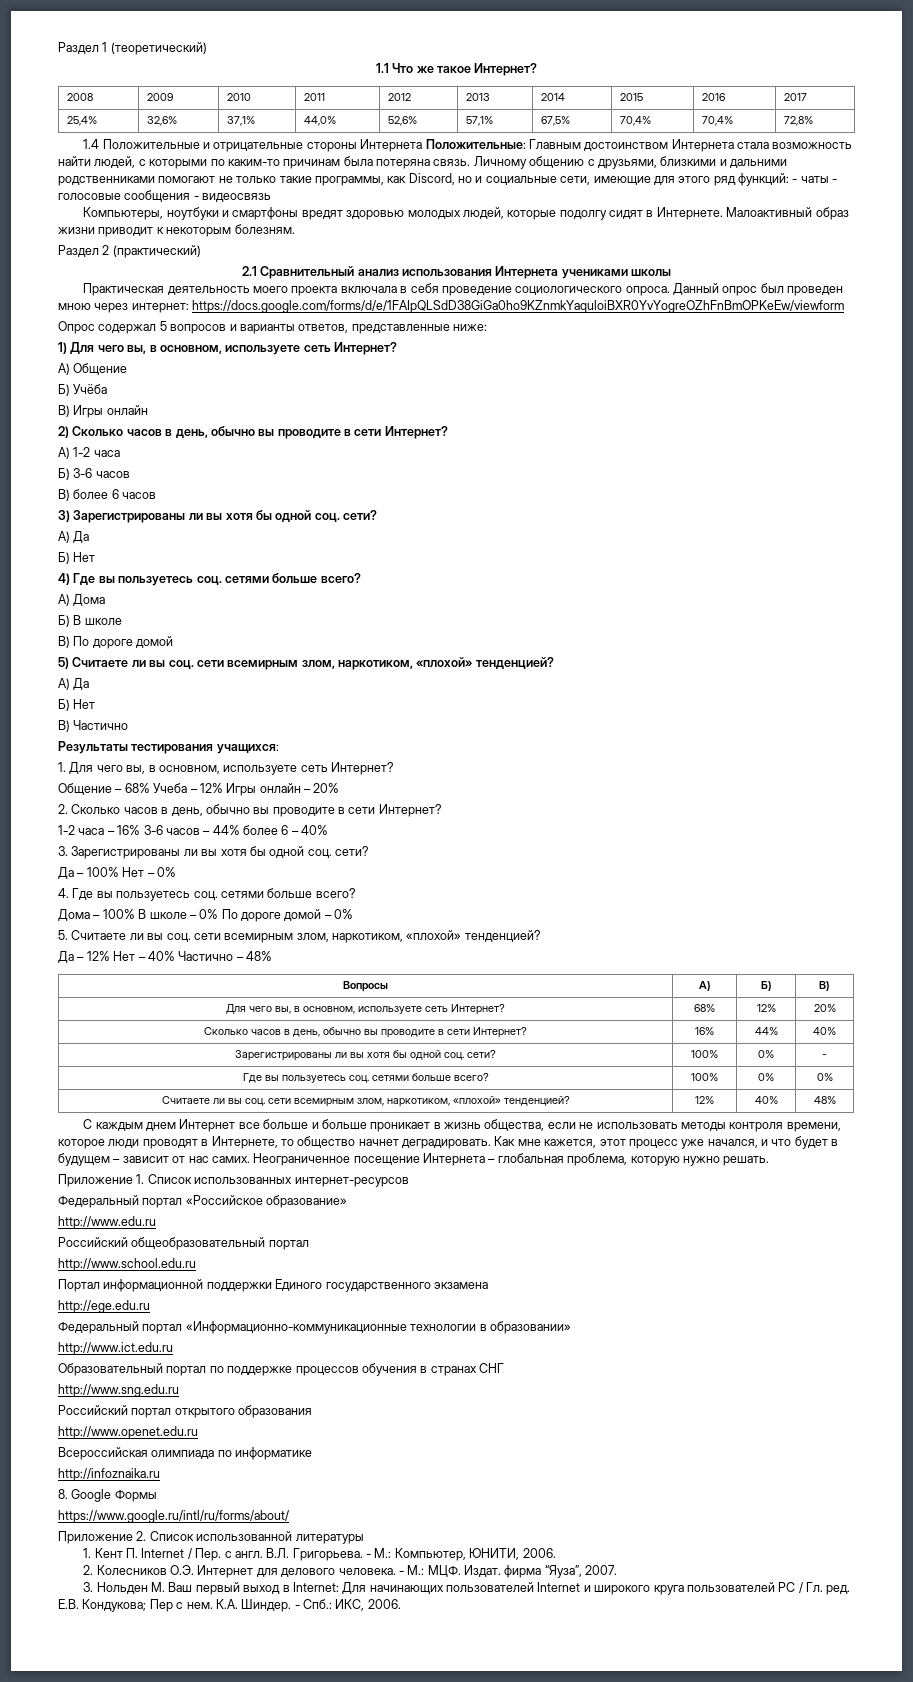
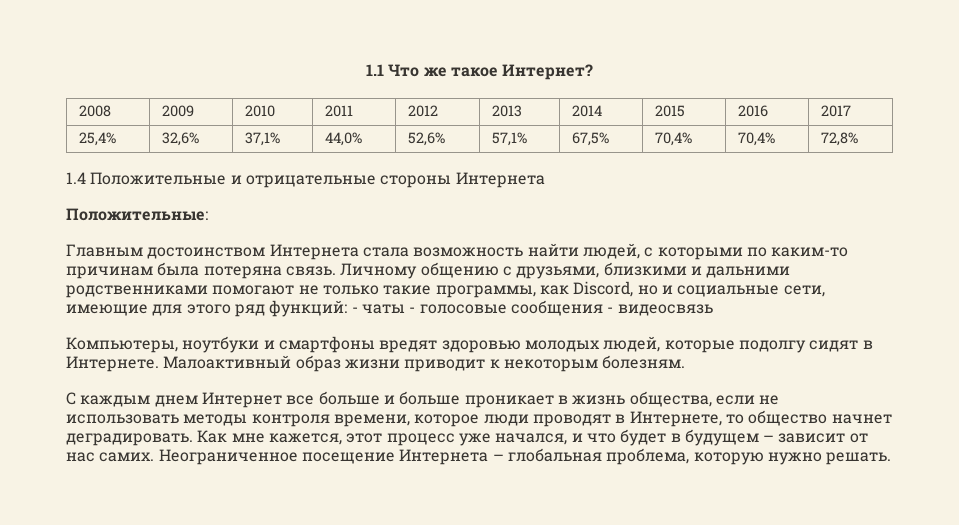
[58,42,207,55] Раздел 1 (теоретический) // -> (365, 70) none
(423, 145) none -> (545, 180) //
(526, 144) none -> (208, 214) //
[58,245,201,258] [241,266,672,279] [83,283,844,296] [58,300,845,313] [58,321,487,334] [58,342,397,355] [58,363,128,375] [58,384,108,396] [58,405,148,418] [58,426,448,439] [58,447,120,459] [58,468,130,480] [58,489,157,501] [58,510,377,523] [58,531,90,543] [58,552,96,564] [58,573,361,586] [58,594,106,606] [58,615,122,627] [58,636,174,649] [58,657,554,670] [58,678,90,690] [58,699,96,711] [58,720,129,732] [58,741,279,754] [58,762,394,775] [58,783,340,796] [58,804,442,817] [58,825,329,835] [58,846,369,859] [58,867,176,879] [58,888,356,901] [58,909,354,922] [58,930,541,943] [58,951,272,963] [343,981,388,992] [698,981,711,991] [760,981,772,991] [819,981,830,991] [226,1004,505,1015] [694,1004,715,1012] [756,1004,776,1012] [813,1004,836,1012] [204,1027,527,1038] [695,1027,714,1035] [754,1027,778,1035] [813,1027,836,1035] [235,1050,496,1061] [691,1050,718,1058] [758,1050,774,1058] [822,1054,827,1058] [242,1073,489,1083] [691,1073,718,1081] [758,1073,774,1081] [816,1073,833,1081] [161,1096,570,1107] [695,1096,714,1104] [754,1096,778,1104] [813,1096,836,1104] // Раздел 2 (практический) // 2.1 Сравнительный анализ использования Интернета учениками школы // Практическая деятельность моего проекта включала в себя проведение социологического опроса. Данный опрос был проведен мною через интернет: https://docs.google.com/forms/d/e/1FAIpQLSdD38GiGa0ho9KZnmkYaquloiBXR0YvYogreOZhFnBmOPKeEw/viewform // Опрос содержал 5 вопросов и варианты ответов, представленные ниже: // 1) Для чего вы, в основном, используете сеть Интернет? // А) Общение // Б) Учёба // В) Игры онлайн // 2) Сколько часов в день, обычно вы проводите в сети Интернет? // А) 1-2 часа // Б) 3-6 часов // В) более 6 часов // 3) Зарегистрированы ли вы хотя бы одной соц. сети? // А) Да // Б) Нет // 4) Где вы пользуетесь соц. сетями больше всего? // А) Дома // Б) В школе // В) По дороге домой // 5) Считаете ли вы соц. сети всемирным злом, наркотиком, «плохой» тенденцией? // А) Да // Б) Нет // В) Частично // Результаты тестирования учащихся: // 1. Для чего вы, в основном, используете сеть Интернет? // Общение – 68% Учеба – 12% Игры онлайн – 20% // 2. Сколько часов в день, обычно вы проводите в сети Интернет? // 1-2 часа – 16% 3-6 часов – 44% более 6 – 40% // 3. Зарегистрированы ли вы хотя бы одной соц. сети? // Да – 100% Нет – 0% // 4. Где вы пользуетесь соц. сетями больше всего? // Дома – 100% В школе – 0% По дороге домой – 0% // 5. Считаете ли вы соц. сети всемирным злом, наркотиком, «плохой» тенденцией? // Да – 12% Нет – 40% Частично – 48% // Вопросы | А) | Б) | В) // Для чего вы, в основном, используете сеть Интернет? | 68% | 12% | 20% // Сколько часов в день, обычно вы проводите в сети Интернет? | 16% | 44% | 40% // Зарегистрированы ли вы хотя бы одной соц. сети? | 100% | 0% | - // Где вы пользуетесь соц. сетями больше всего? | 100% | 0% | 0% // Считаете ли вы соц. сети всемирным злом, наркотиком, «плохой» тенденцией? | 12% | 40% | 48% -> (686, 362) none
[58,1174,409,1187] [58,1195,348,1208] [58,1216,156,1229] [58,1237,309,1250] [58,1258,196,1271] [58,1279,488,1292] [58,1300,150,1313] [58,1321,571,1334] [58,1342,173,1355] [58,1363,504,1376] [58,1384,179,1397] [58,1405,313,1418] [58,1426,198,1439] [58,1447,313,1460] [58,1468,160,1481] [58,1489,157,1502] [58,1510,289,1523] [58,1531,364,1544] [83,1548,556,1561] [83,1565,618,1578] [83,1582,851,1595] [58,1599,401,1612] // Приложение 1. Список использованных интернет-ресурсов // Федеральный портал «Российское образование» // http://www.edu.ru // Российский общеобразовательный портал // http://www.school.edu.ru // Портал информационной поддержки Единого государственного экзамена // http://ege.edu.ru // Федеральный портал «Информационно-коммуникационные технологии в образовании» // http://www.ict.edu.ru // Образовательный портал по поддержке процессов обучения в странах СНГ // http://www.sng.edu.ru // Российский портал открытого образования // http://www.openet.edu.ru // Всероссийская олимпиада по информатике // http://infoznaika.ru // 8. Google Формы // https://www.google.ru/intl/ru/forms/about/ // Приложение 2. Список использованной литературы // 1. Кент П. Internet / Пер. c англ. В.Л. Григорьева. - М.: Компьютер, ЮНИТИ, 2006. // 2. Колесников О.Э. Интернет для делового человека. - M.: МЦФ. Издат. фирма “Яуза”, 2007. // 3. Нольден М. Ваш первый выход в Internet: Для начинающих пользователей Internet и широкого круга пользователей PC / Гл. ред. Е.В. Кондукова; Пер с нем. К.А. Шиндер. - Спб.: ИКС, 2006. -> (892, 458) none

